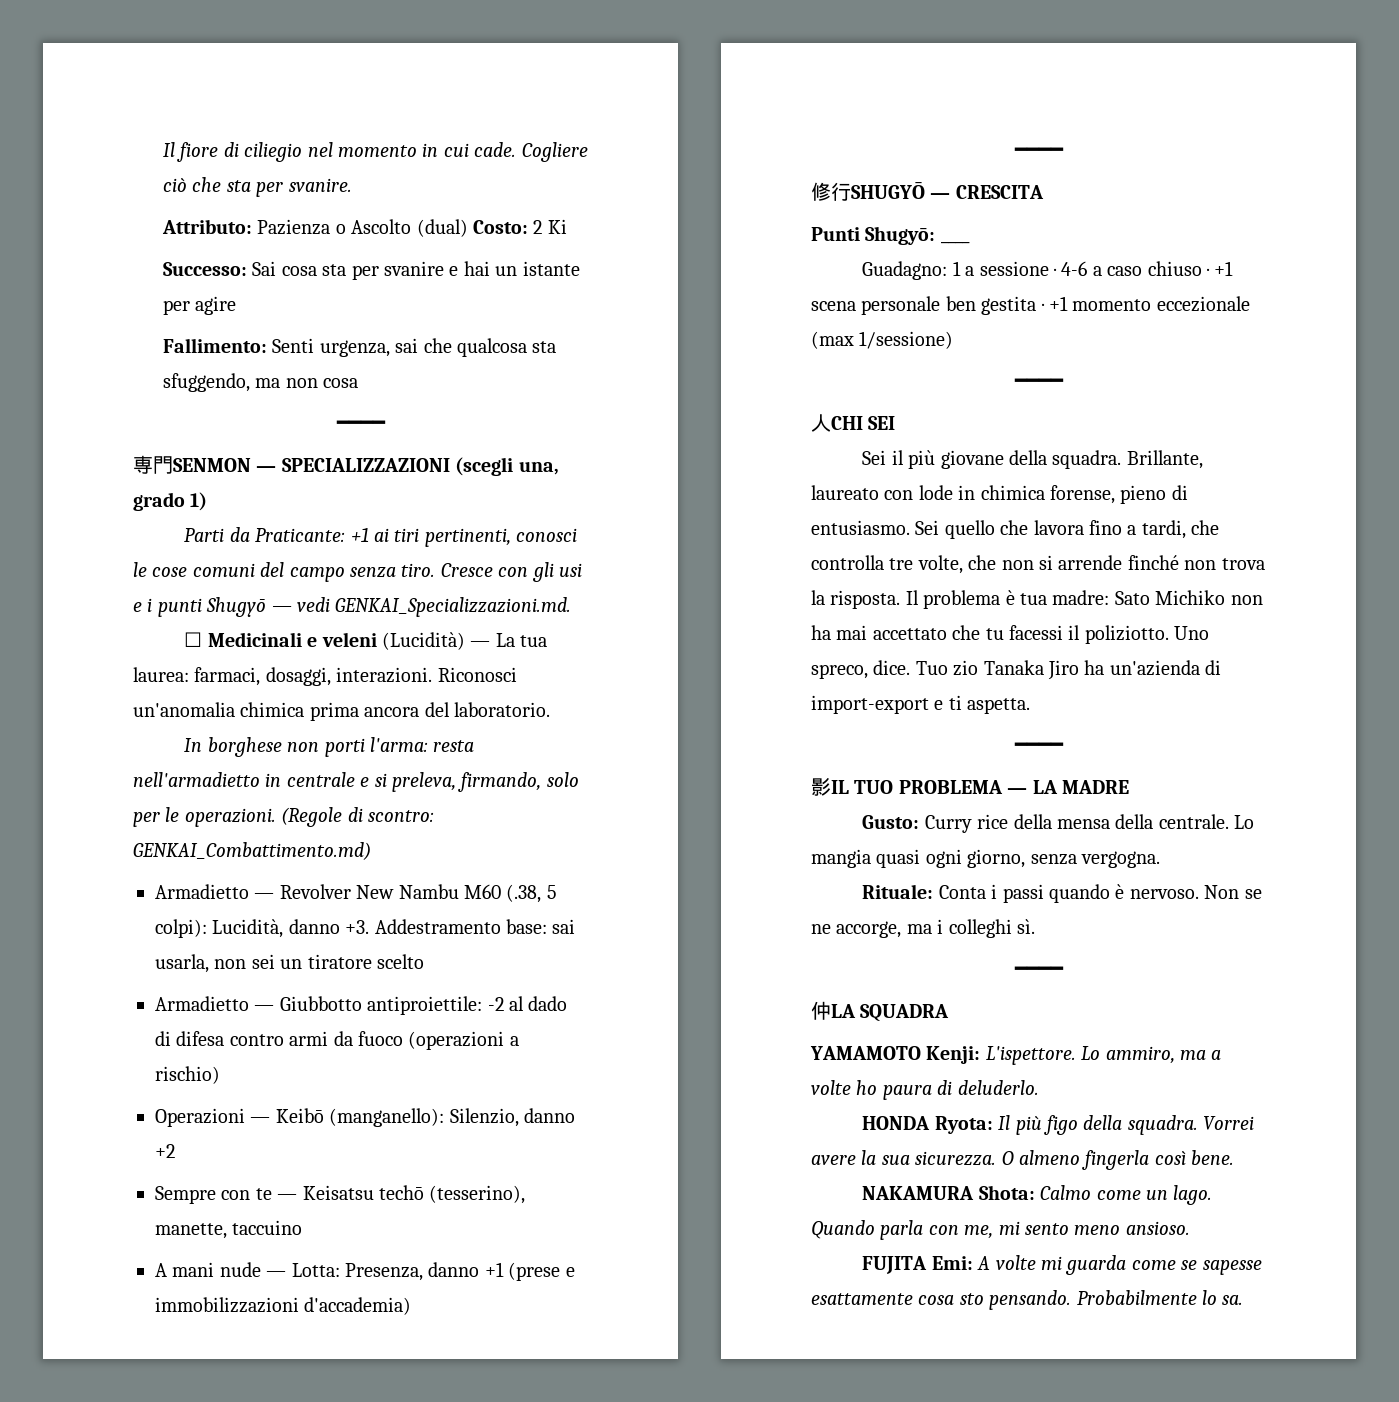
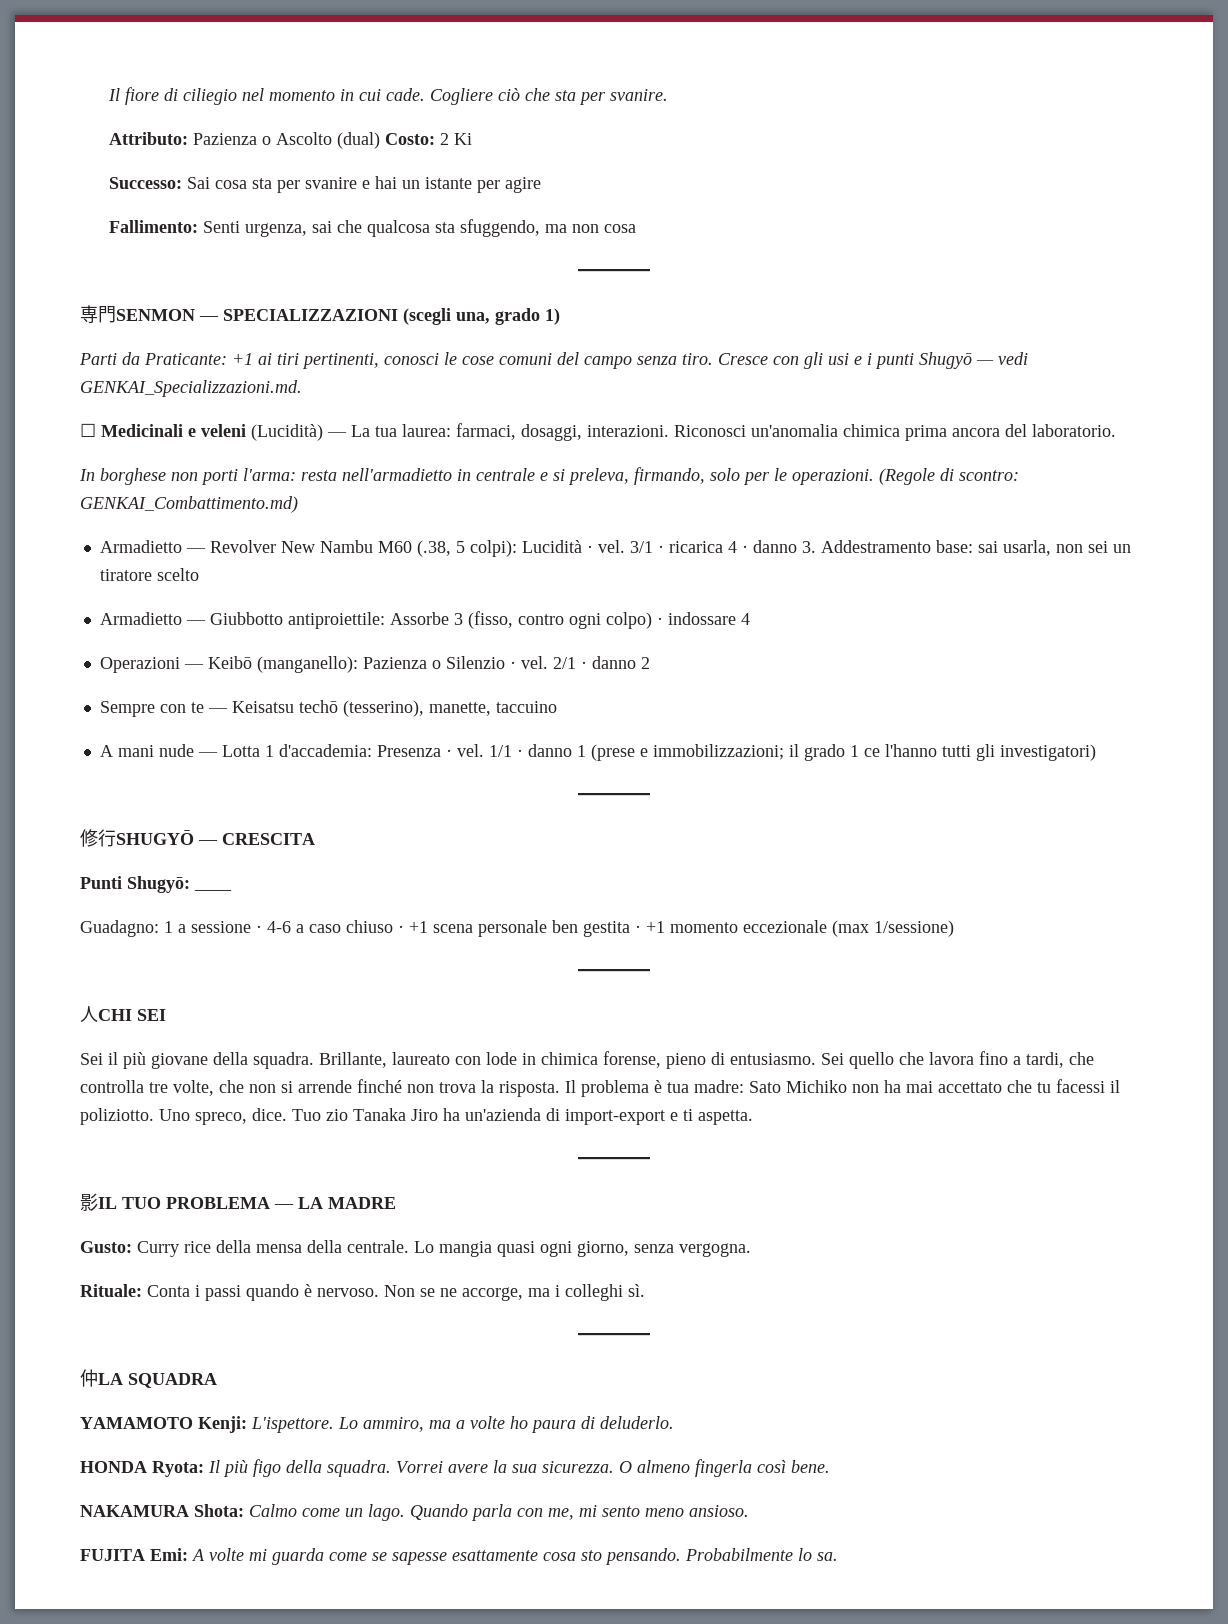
[212,919,370,938] Lucidità, danno +3. -> [521,540,816,553] Lucidità · vel. 3/1 · ricarica 4 · danno 3.
[487,996,568,1011] [155,1031,519,1050] [155,1066,220,1084] [155,1108,575,1127] [155,1144,175,1158] -2 al dado di difesa contro armi da fuoco (operazioni a rischio) // Operazioni — Keibō (manganello): Silenzio, danno +2 -> [389,611,750,629] [99,656,650,673] Assorbe 3 (fisso, contro ogni colpo) · indossare 4 // Operazioni — Keibō (manganello): Pazienza o Silenzio · vel. 2/1 · danno 2
[291,1262,575,1281] [155,1297,412,1315] Lotta: Presenza, danno +1 (prese e immobilizzazioni d'accademia) -> [221,744,1096,761] Lotta 1 d'accademia: Presenza · vel. 1/1 · danno 1 (prese e immobilizzazioni; il grado 1 ce l'hanno tutti gli investigatori)

